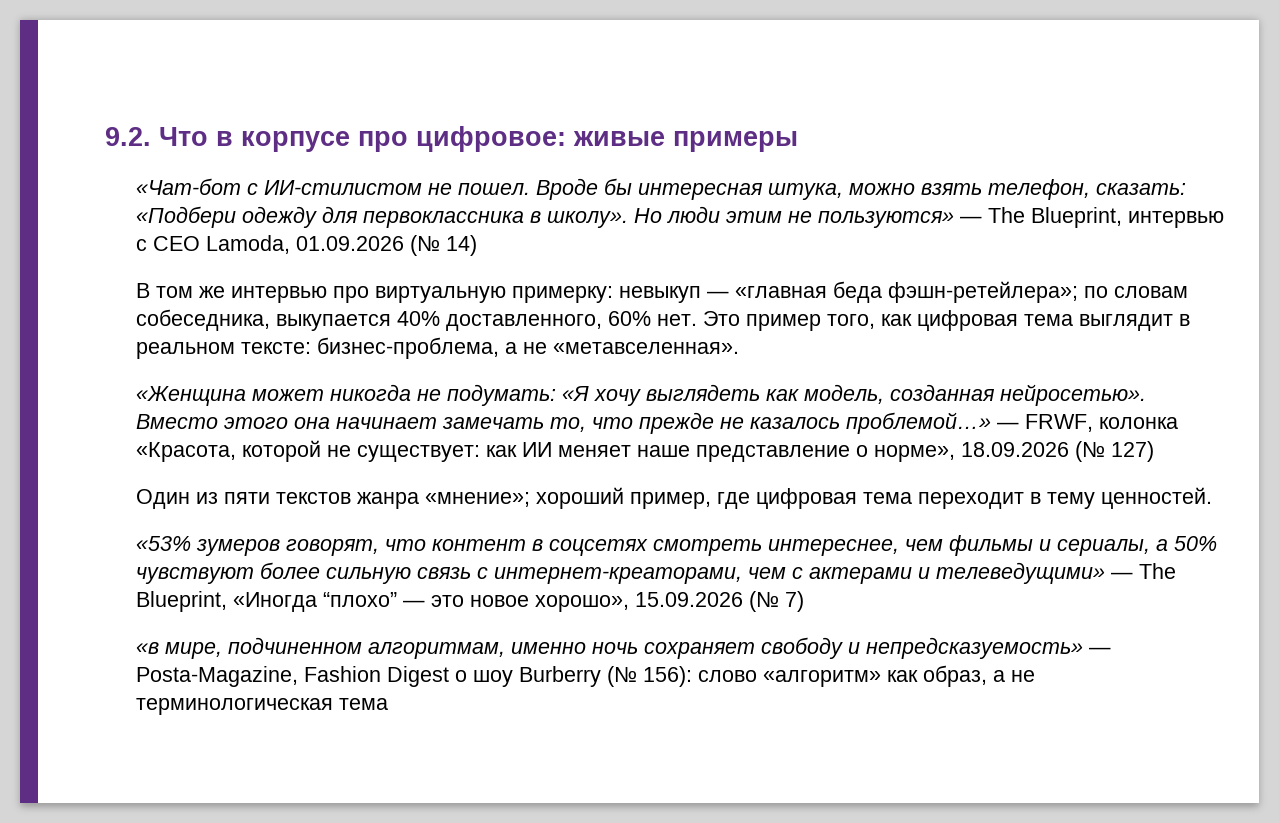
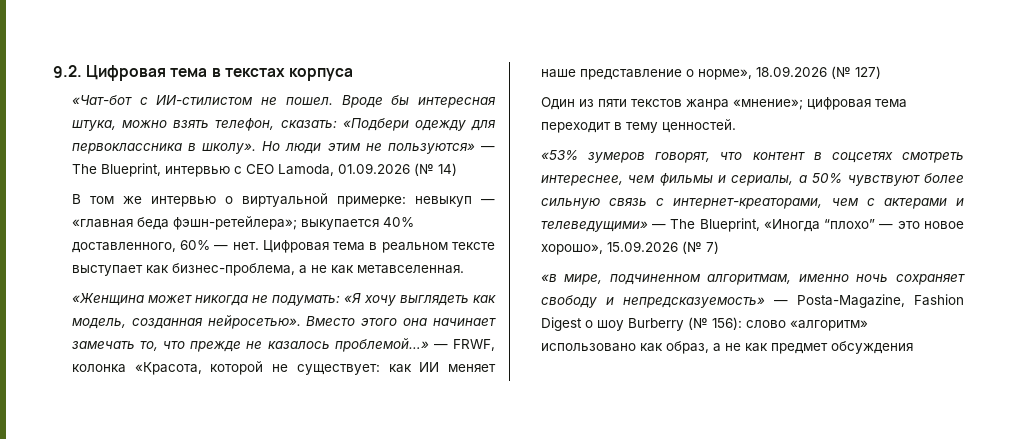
[159,126,798,152] Что в корпусе про цифровое: живые примеры -> [86,65,353,81] Цифровая тема в текстах корпуса
[333,286,614,303] про виртуальную примерку: -> [224,193,406,207] о виртуальной примерке:
[1084,286,1189,298] [136,309,271,331] по словам собеседника, -> (297, 223) none
[657,310,1191,331] [136,342,312,359] нет. Это пример того, как цифровая тема выглядит в реальном тексте: -> [214,240,496,253] [71,265,169,276] — нет. Цифровая тема в реальном тексте выступает как
[553,342,740,354] «метавселенная». -> [330,265,464,274] как метавселенная.
[536,487,751,509] хороший пример, где -> (803, 104) none
(882, 678) none -> [540,343,636,352] использовано
[136,698,389,715] терминологическая тема -> [744,341,913,354] как предмет обсуждения

